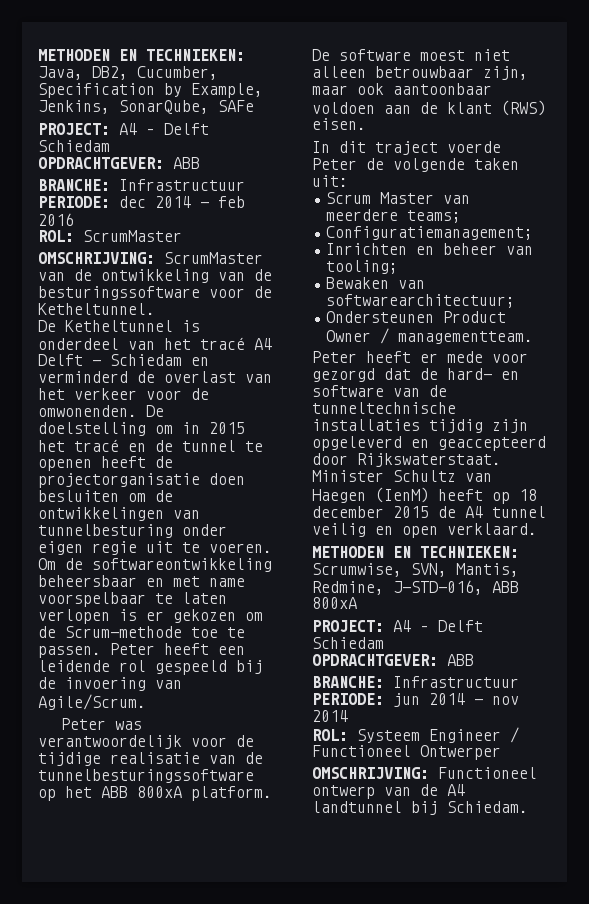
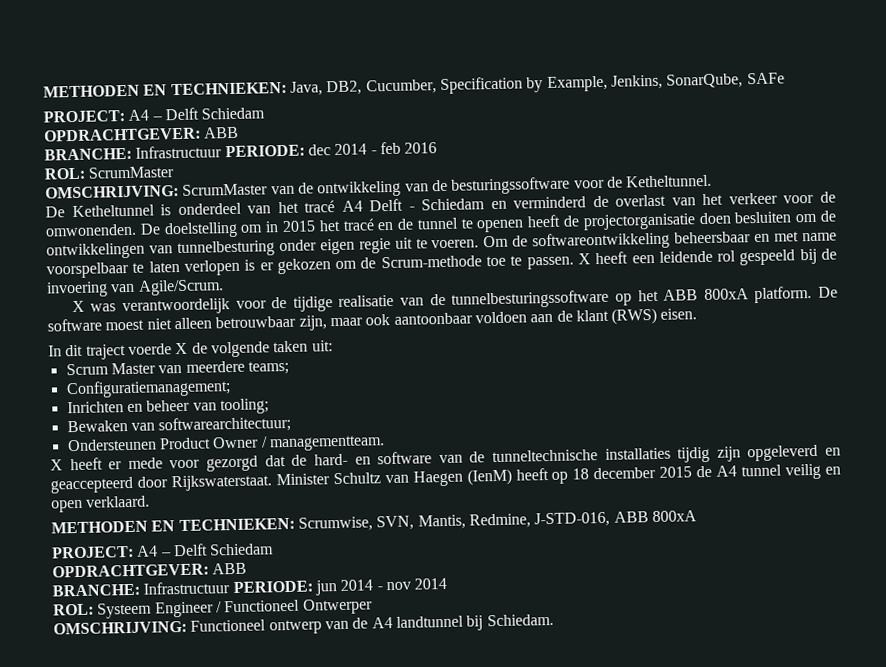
[110,643,155,655] Peter -> [577,253,591,265] X
[61,718,107,730] Peter -> [71,300,85,313] X
[312,158,357,170] Peter -> [175,342,189,355] X
[312,351,357,363] Peter -> [50,459,63,471] X

